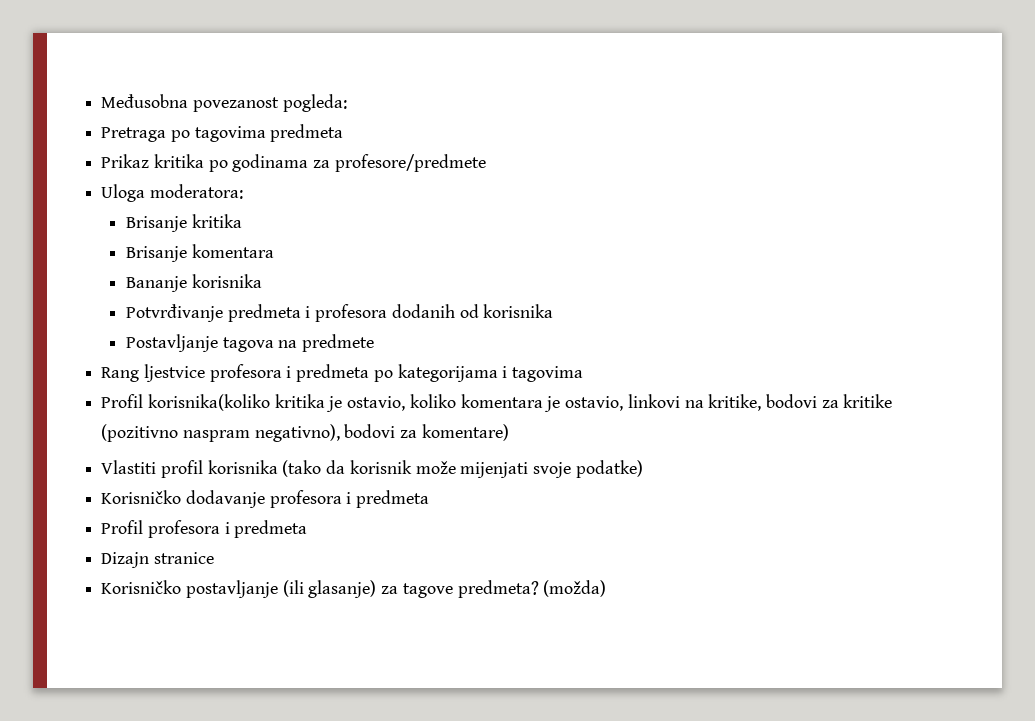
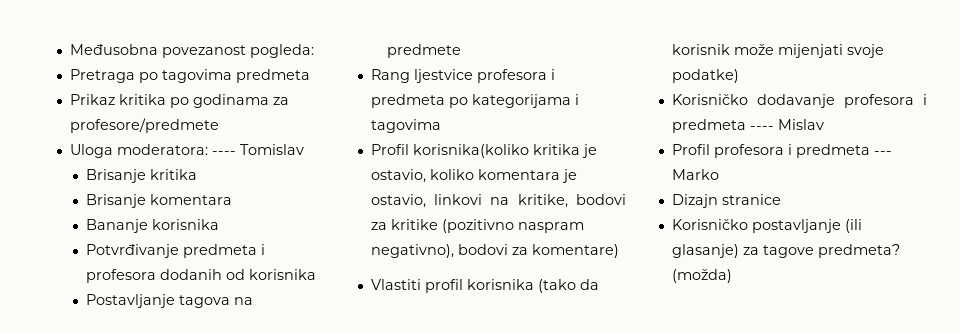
(243, 191) none -> [211,144,304,155] ---- Tomislav
(430, 499) none -> [749,119,824,130] ---- Mislav
(308, 529) none -> [873,151,892,155] [671,169,719,180] --- Marko

